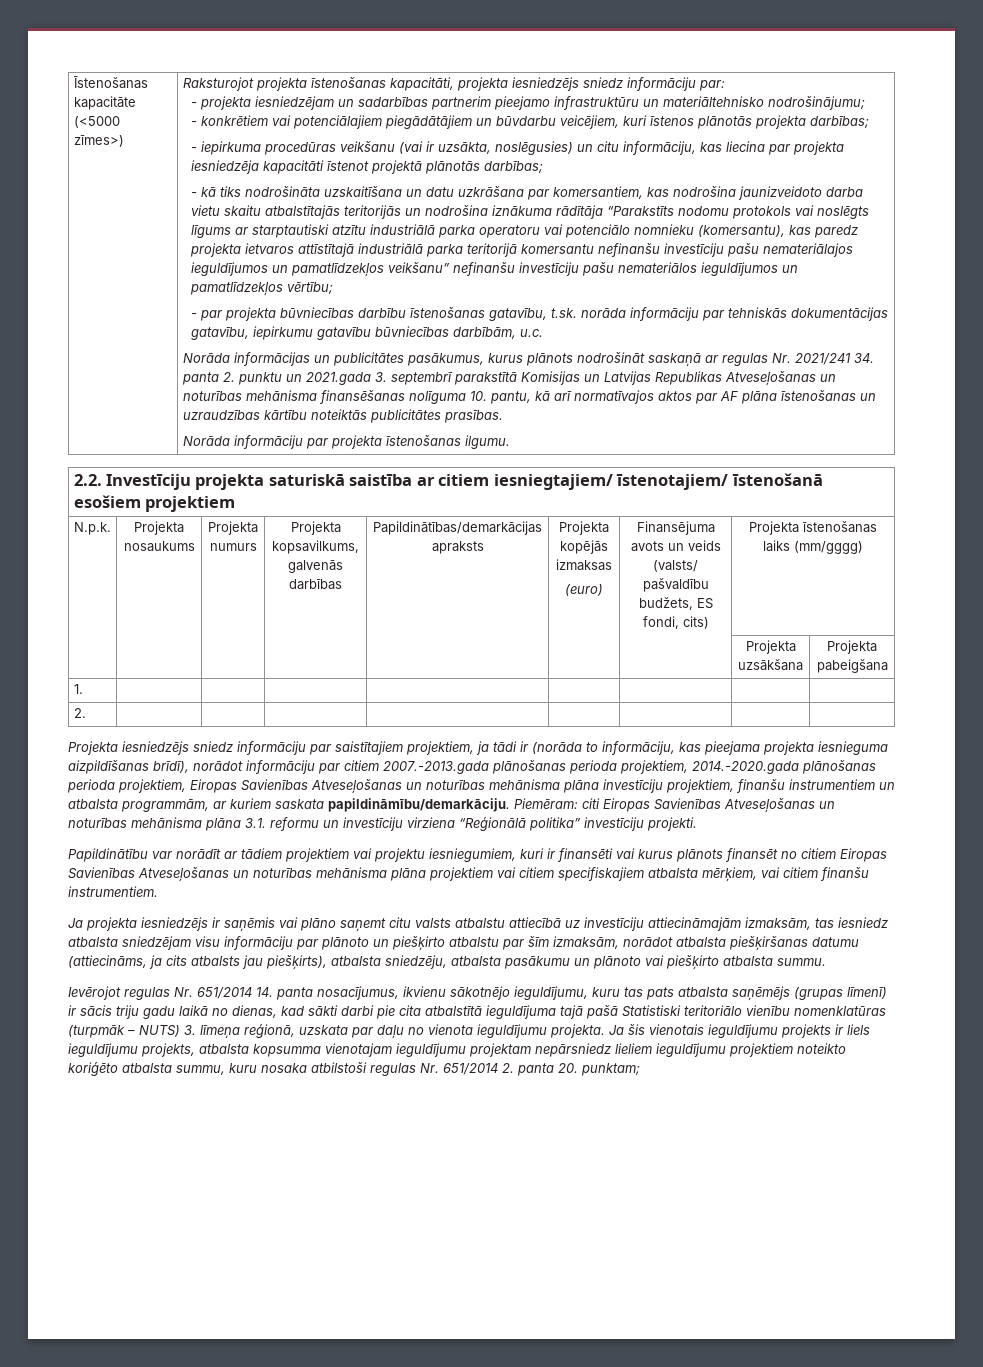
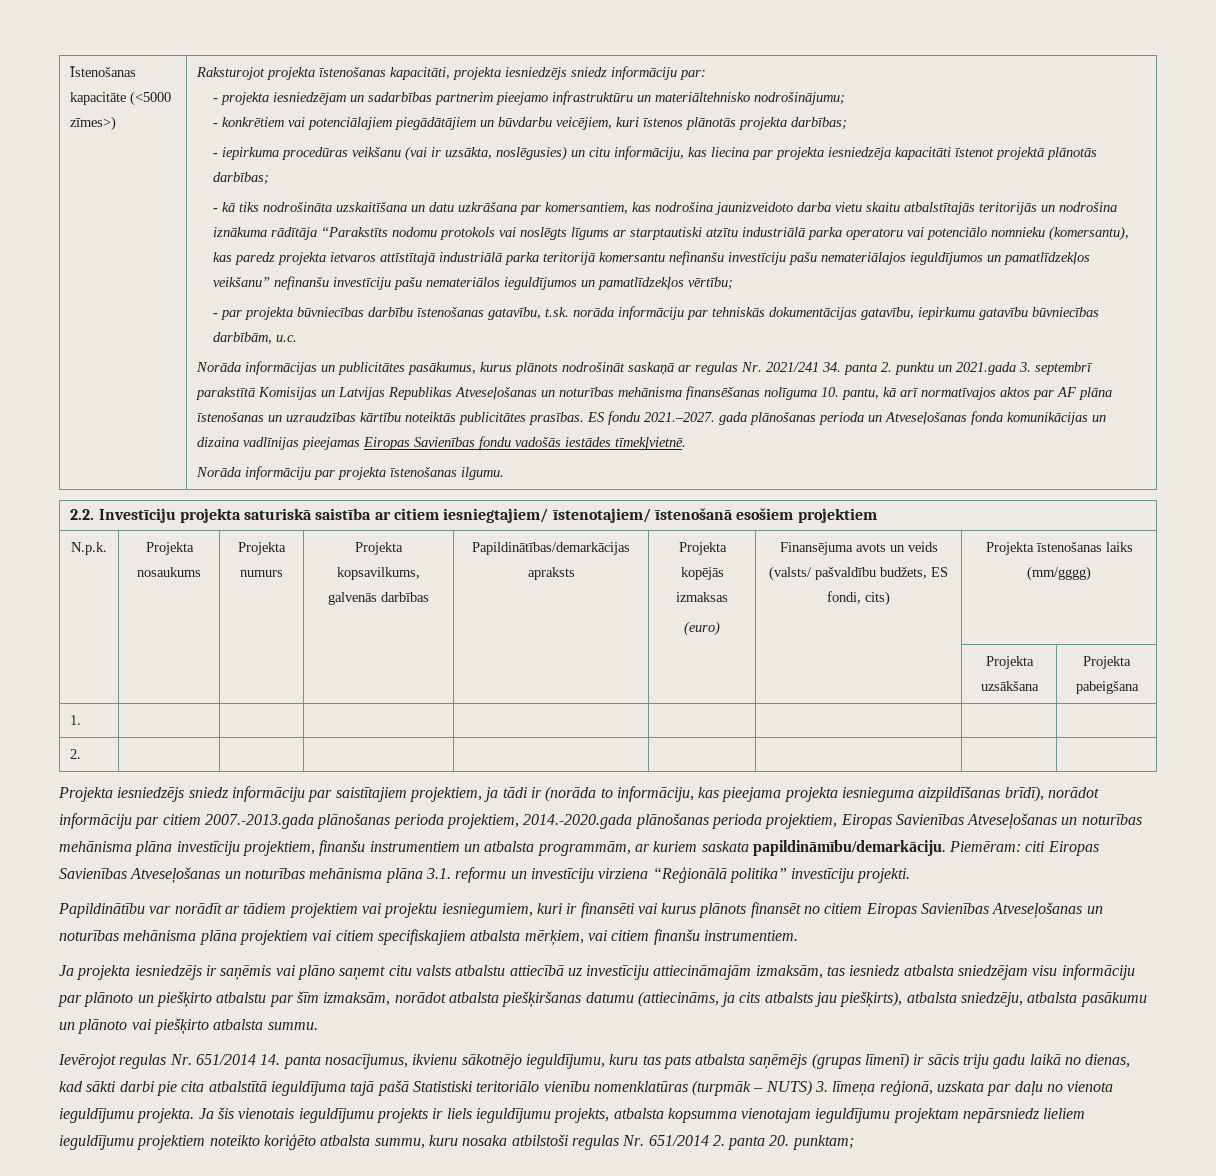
(503, 416) none -> [587,411,1107,425] [197,436,687,450] ES fondu 2021.–2027. gada plānošanas perioda un Atveseļošanas fonda komunikācijas un dizaina vadlīnijas pieejamas Eiropas Savienības fondu vadošās iestādes tīmekļvietnē.

